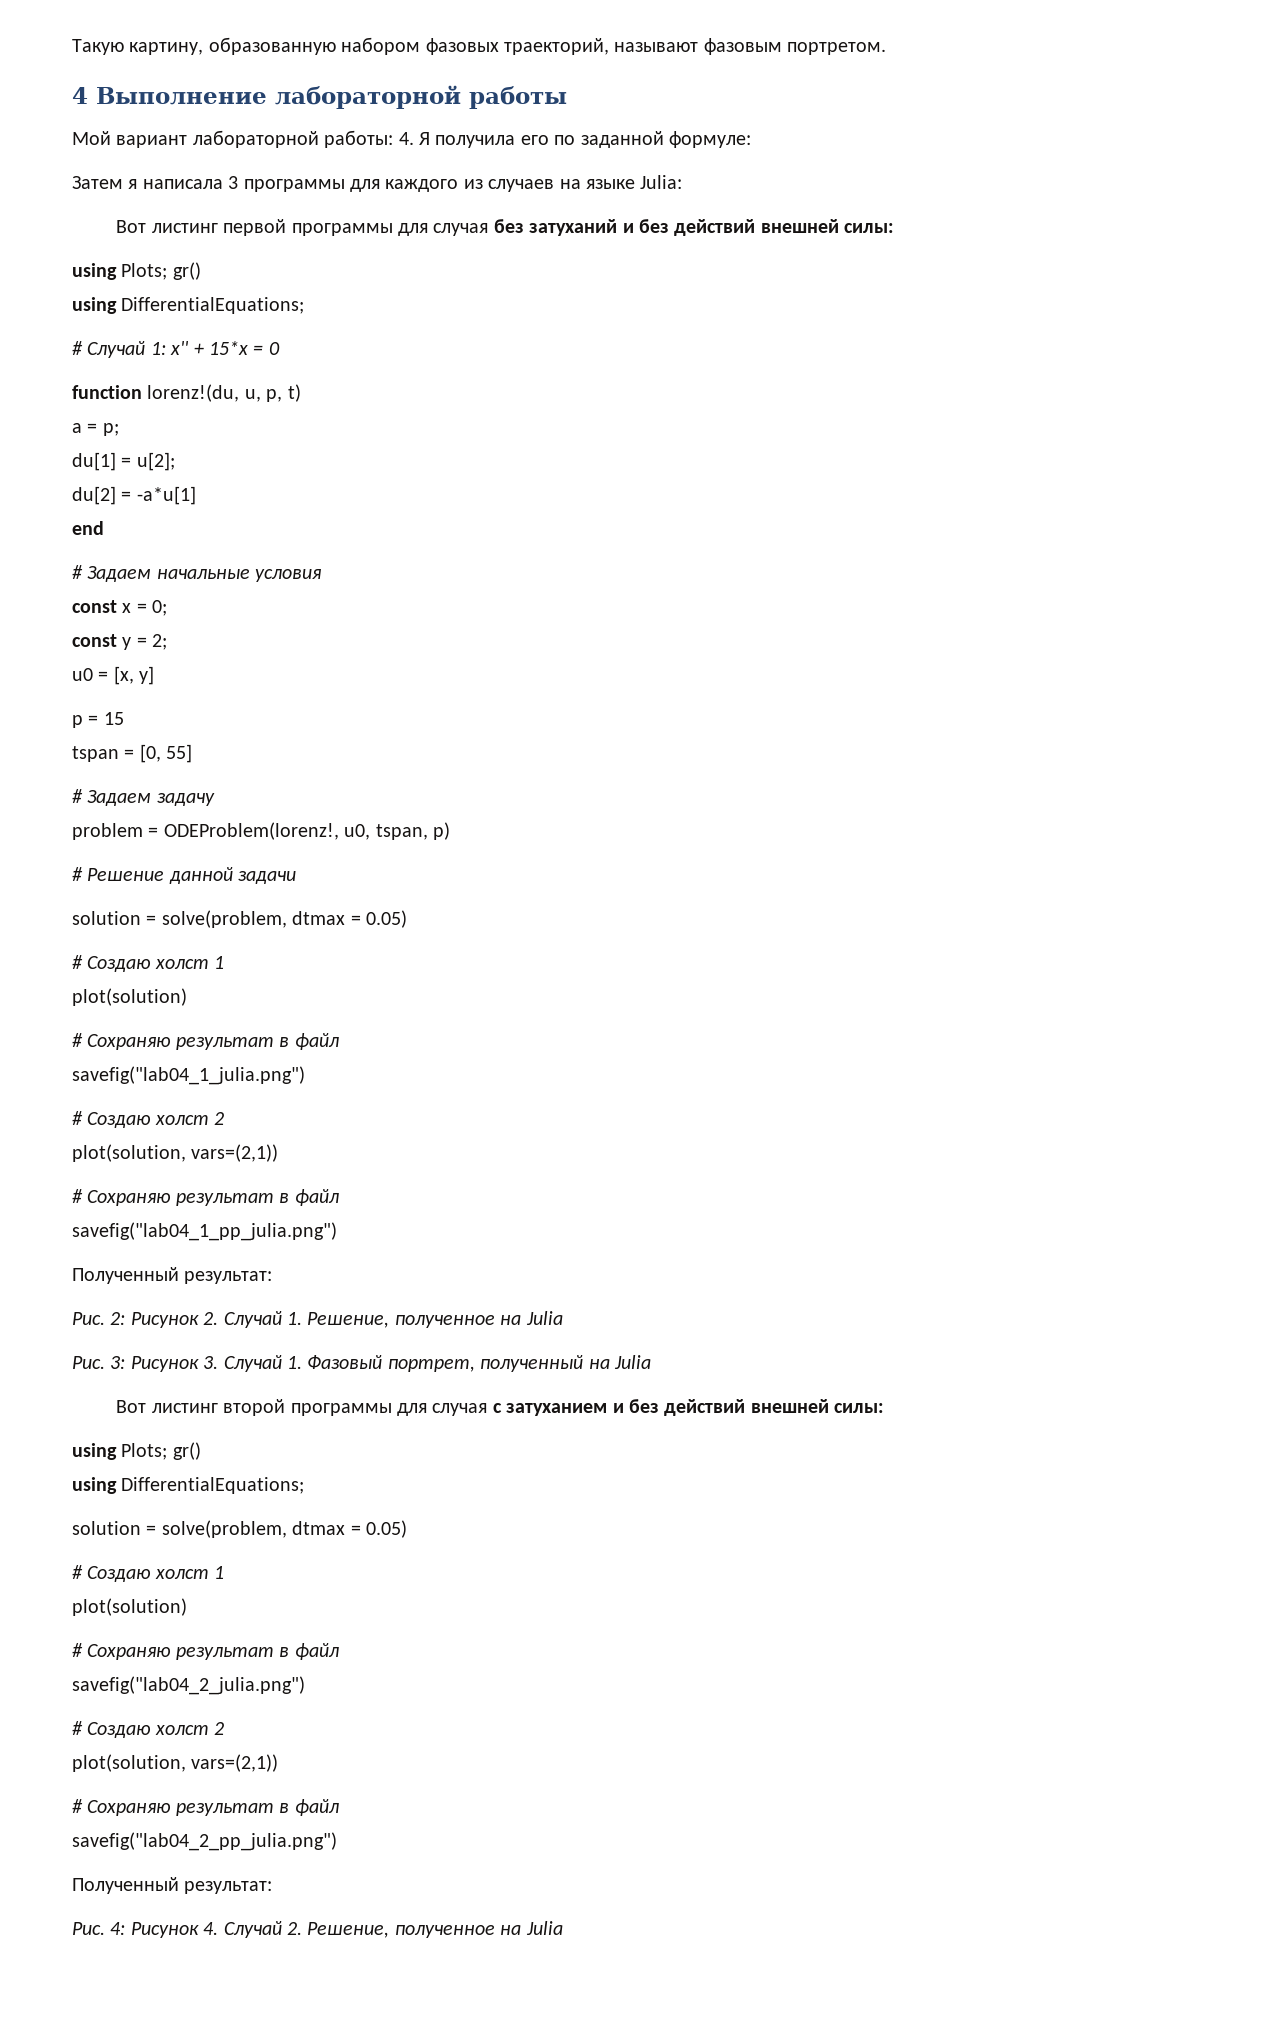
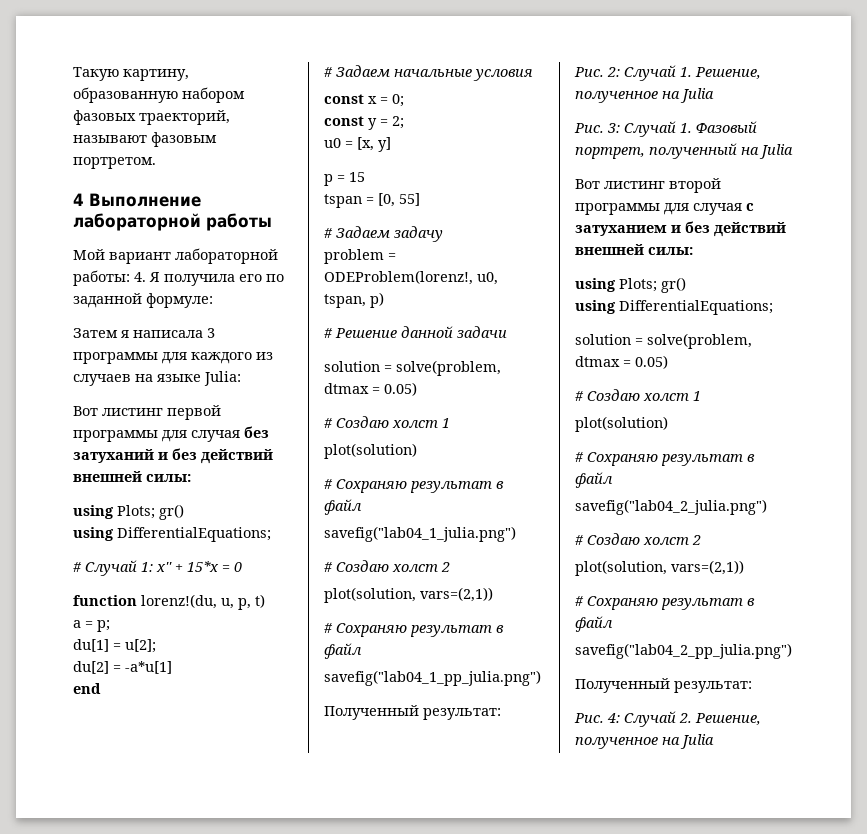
[130,1312,219,1328] Рисунок 2. -> (620, 72) none
[130,1356,219,1372] Рисунок 3. -> (620, 128) none
[130,1922,219,1938] Рисунок 4. -> (620, 718) none

